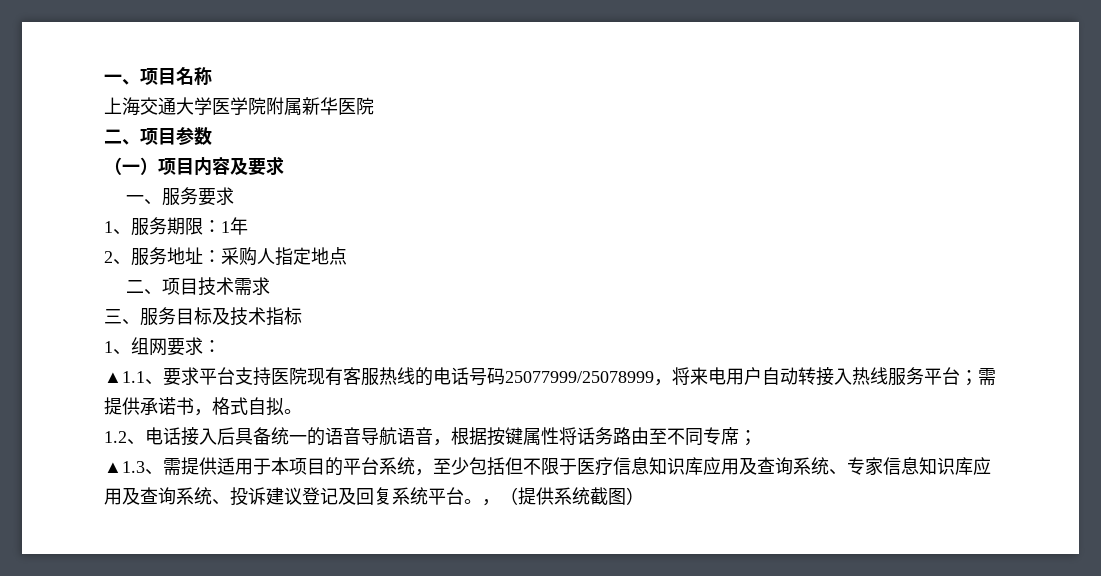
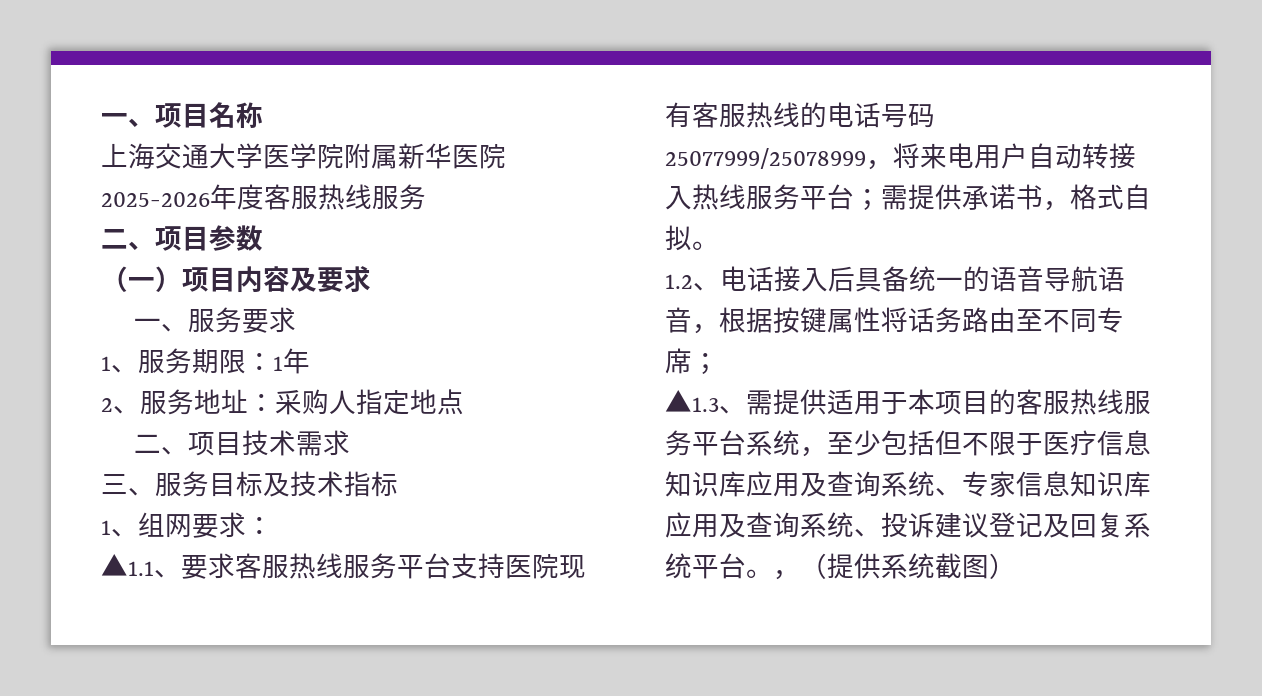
(374, 106) none -> [101,184,426,210] 2025-2026年度客服热线服务
(199, 376) none -> [235,553,397,579] 客服热线服务
(343, 466) none -> [1016,389,1151,415] [665,430,692,456] 客服热线服务

